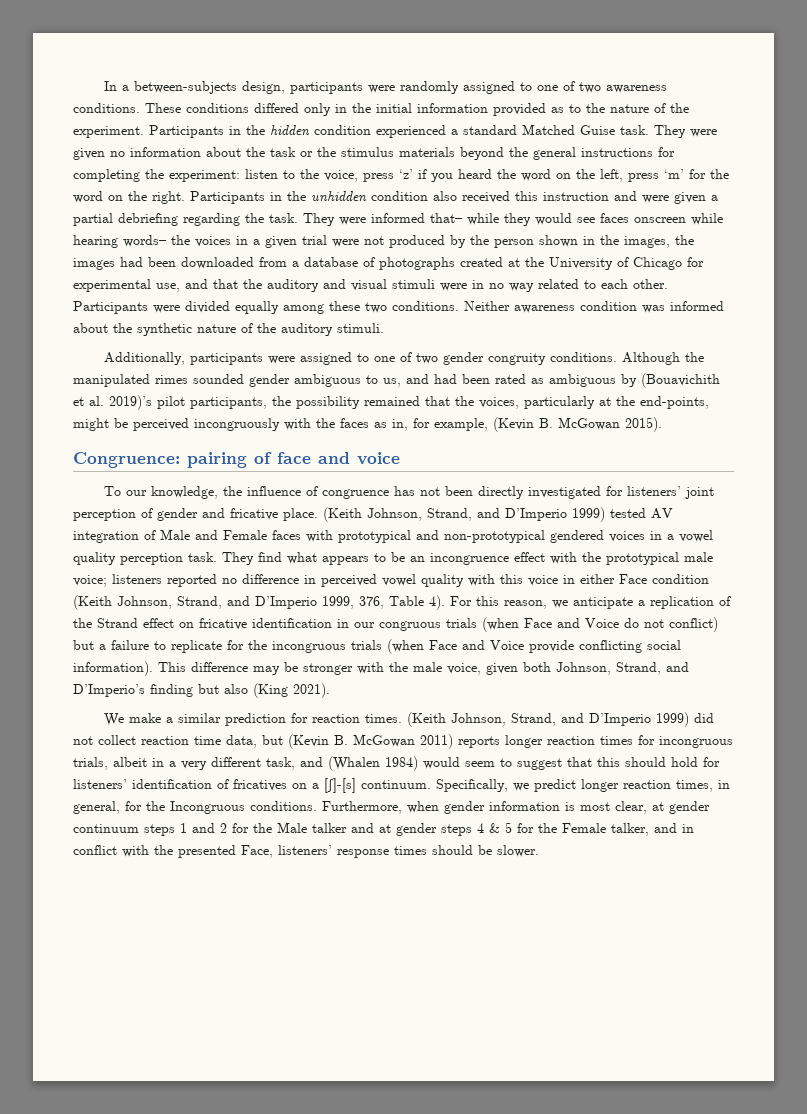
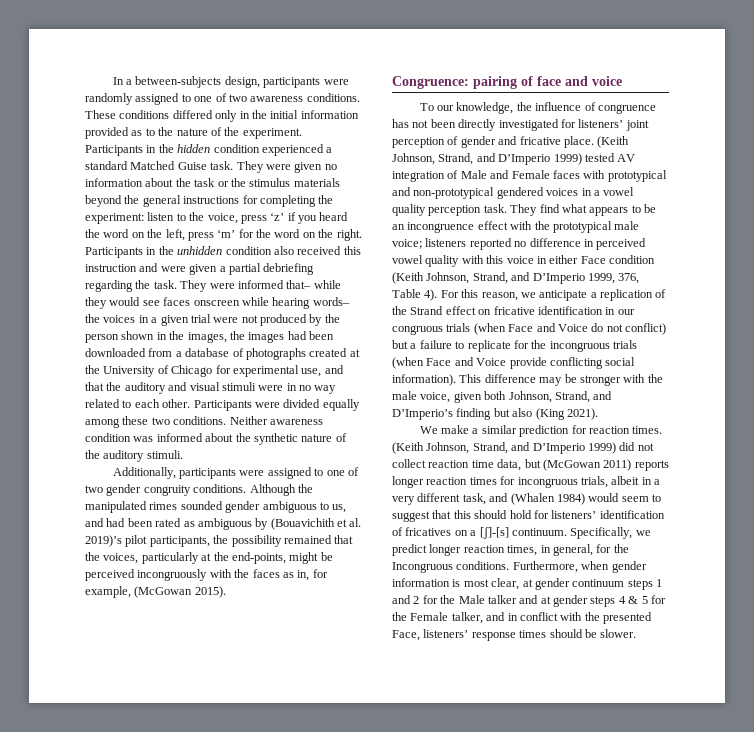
[493,417,620,432] (Kevin B. McGowan -> [134,586,193,598] (McGowan
[288,734,415,749] (Kevin B. McGowan -> [542,459,601,471] (McGowan

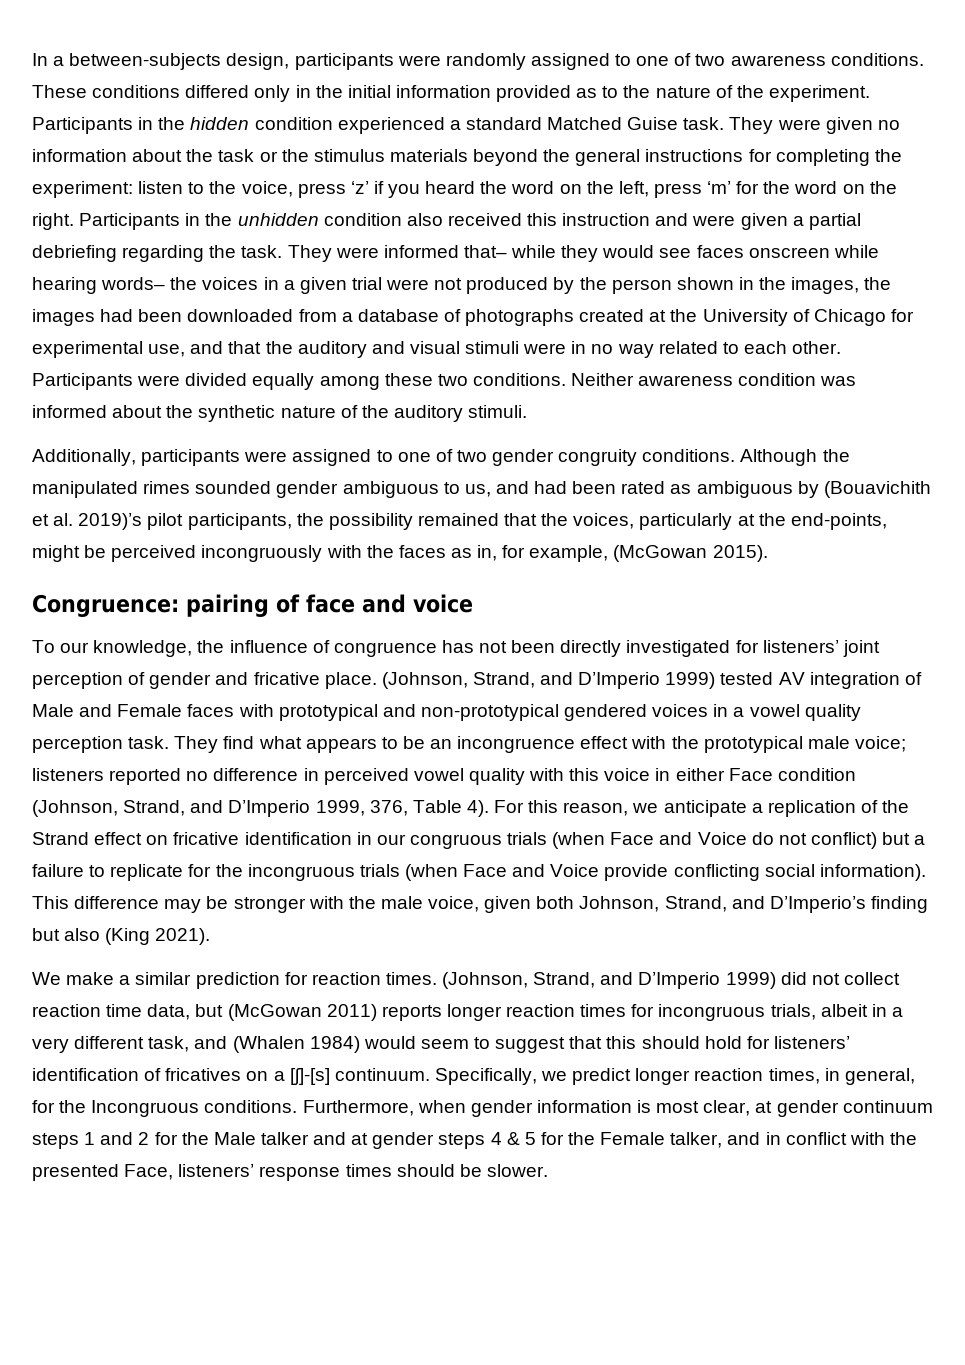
[597,136,630,148] [392,153,435,165] (Keith Johnson, -> [381,672,468,689] (Johnson,
[392,272,470,284] (Keith Johnson, -> [32,800,118,817] (Johnson,
[392,442,470,454] (Keith Johnson, -> [442,972,529,989] (Johnson,

